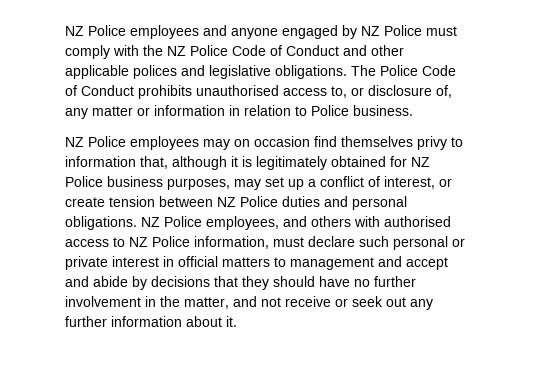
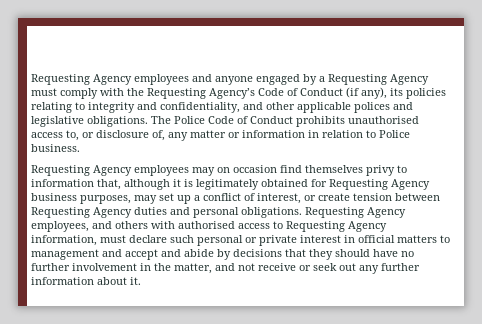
[65,25,126,36] NZ Police -> [31,74,132,85] Requesting Agency
[361,25,422,36] NZ Police -> [319,74,429,85] a Requesting Agency
[167,45,339,56] NZ Police Code of Conduct -> [147,87,446,99] [31,102,240,113] Requesting Agency’s Code of Conduct (if any), its policies relating to integrity and confidentiality,
[65,136,126,147] NZ Police -> [31,165,132,176] Requesting Agency
[411,157,430,167] [65,176,103,187] NZ Police -> [329,179,430,190] Requesting Agency
[217,196,278,207] NZ Police -> [31,207,132,218] Requesting Agency
[141,216,202,227] NZ Police -> [305,207,406,218] Requesting Agency
[129,236,190,247] NZ Police -> [286,221,387,232] Requesting Agency

